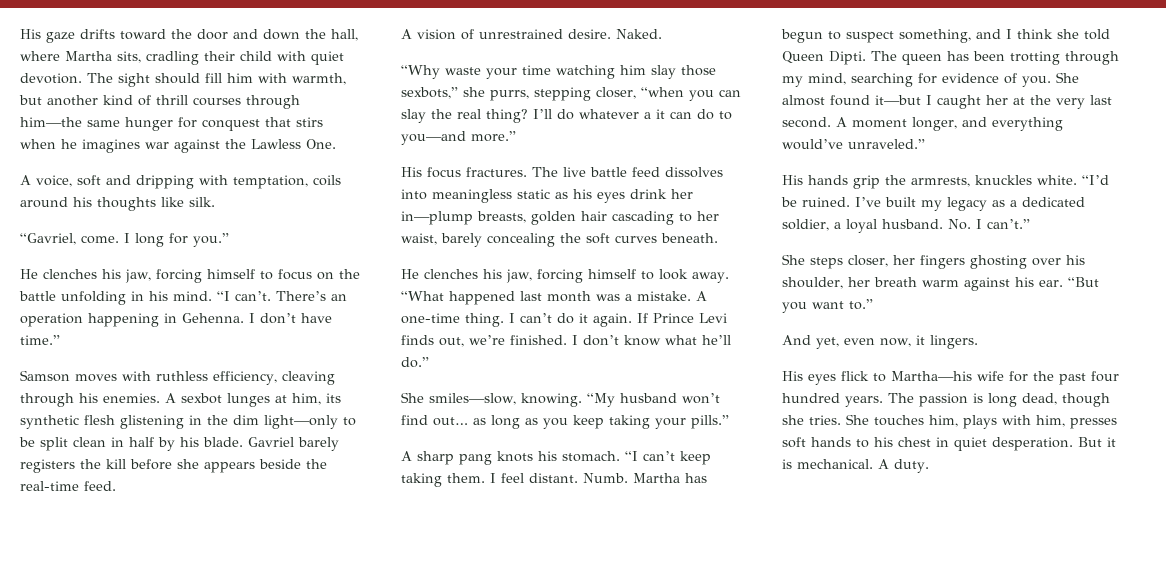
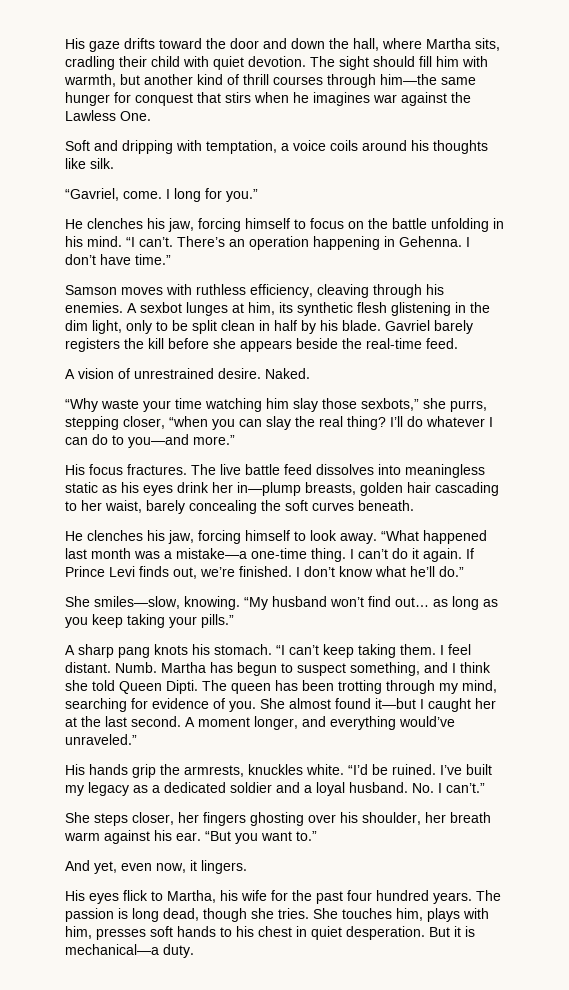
[20,175,101,187] A voice, soft -> [65,140,90,151] Soft
(308, 182) none -> [281,140,326,151] a voice
[264,415,338,429] light—only -> [92,320,152,334] light, only
[644,109,665,119] a it -> [489,417,493,427] I
[637,291,707,301] mistake. A -> [176,548,247,559] mistake—a
[1056,98,1085,109] very -> (101, 721) none
[782,219,829,231] soldier, -> [230,782,300,793] soldier and
[891,371,972,381] Martha—his -> [167,890,238,903] Martha, his
[797,459,889,469] mechanical. A -> [65,944,159,955] mechanical—a

